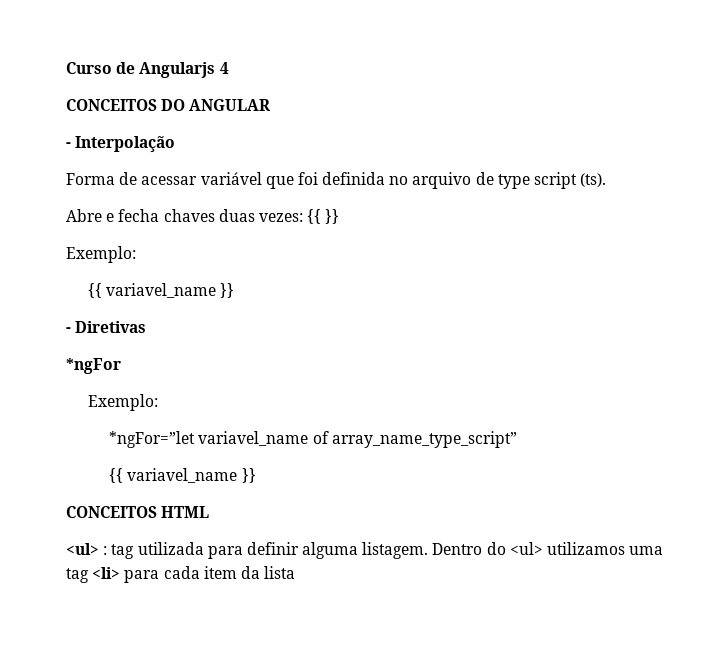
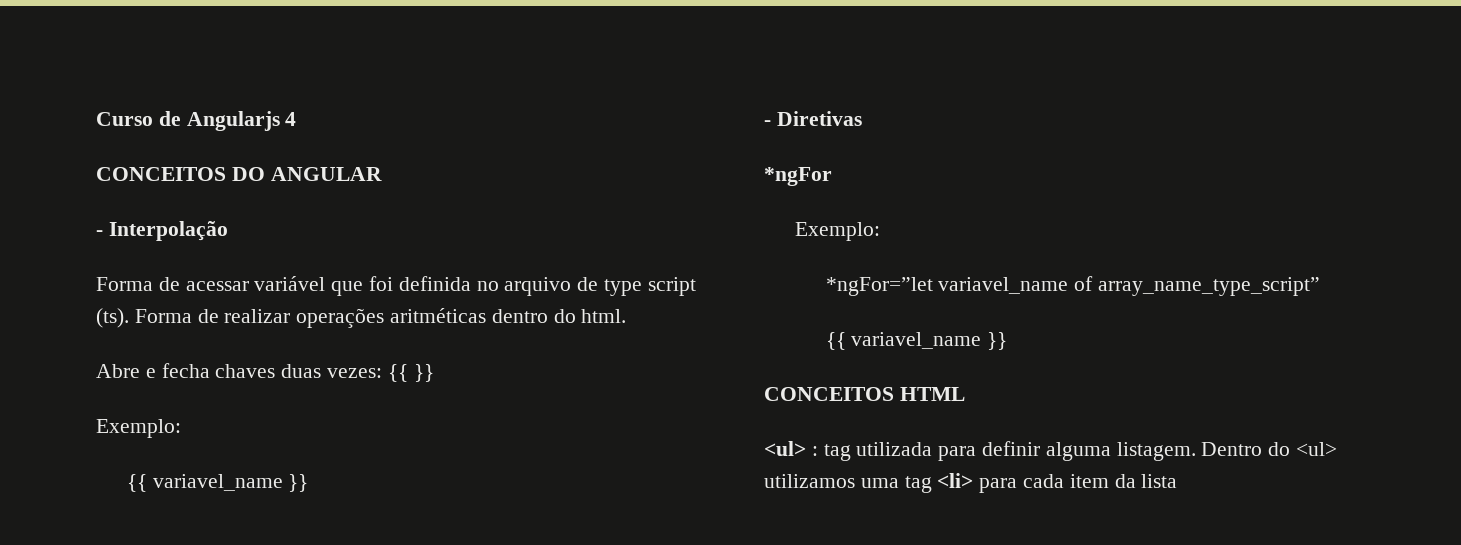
(607, 180) none -> [134,308,627,328] Forma de realizar operações aritméticas dentro do html.

